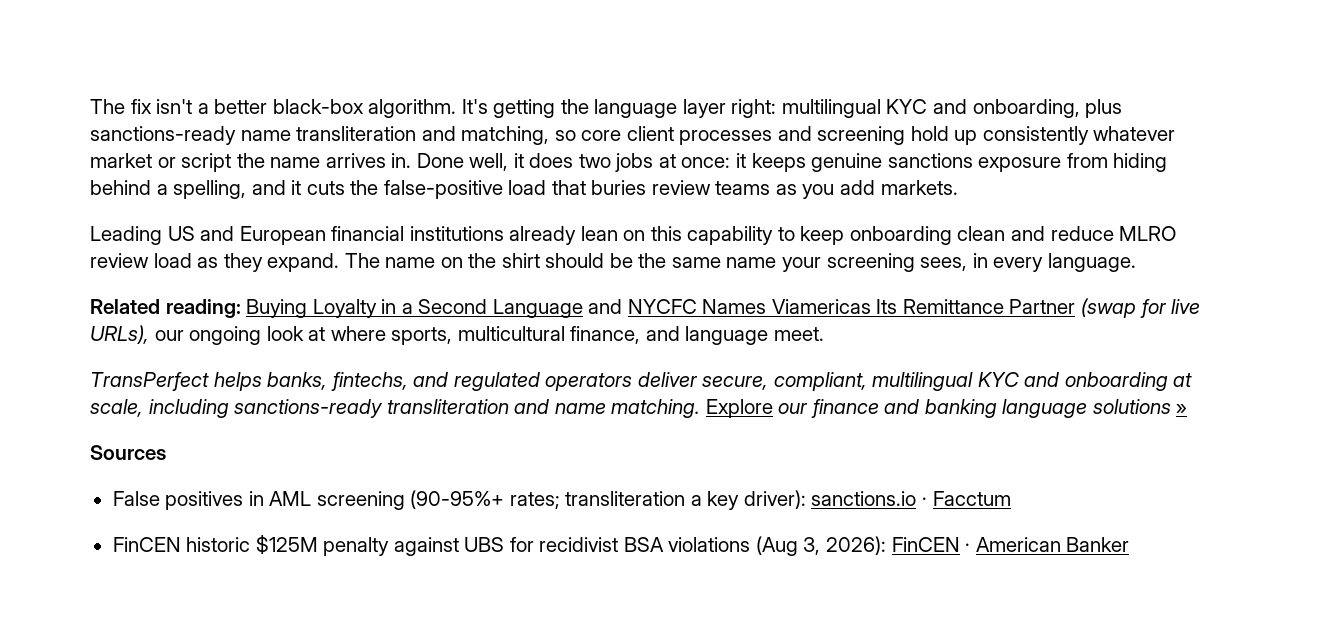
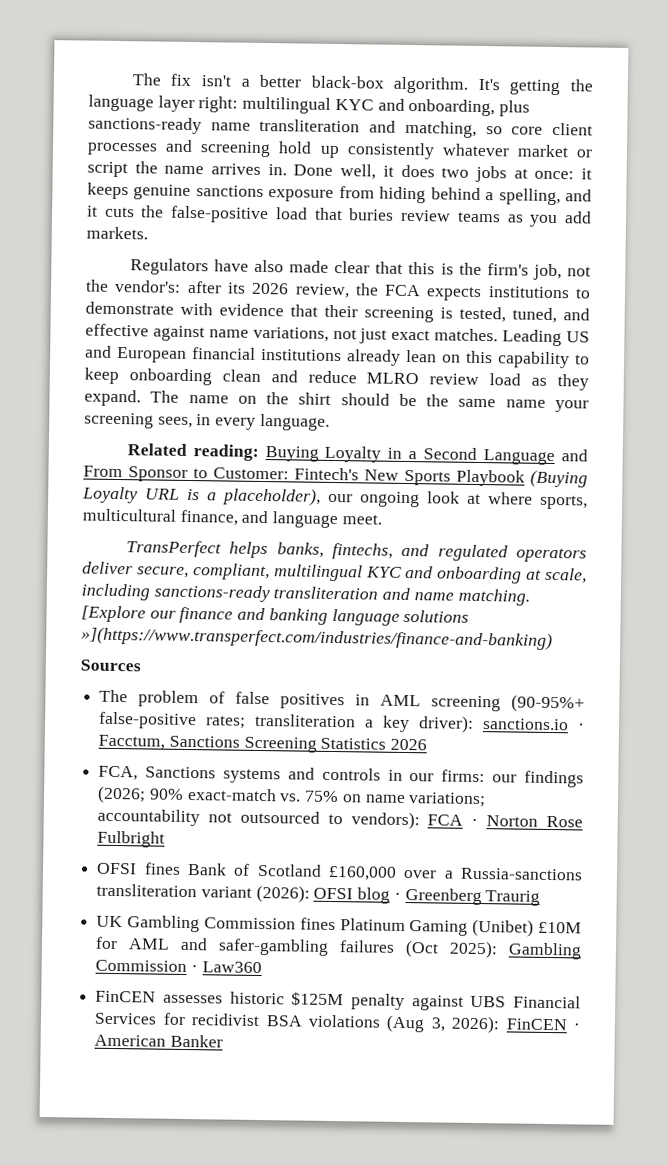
(958, 187) none -> [129,258,591,281] [85,279,591,302] [85,301,590,324] [85,323,499,344] Regulators have also made clear that this is the firm's job, not the vendor's: after its 2026 review, the FCA expects institutions to demonstrate with evidence that their screening is tested, tuned, and effective against name variations, not just exact matches.
[627,298,1201,318] [90,325,149,344] NYCFC Names Viamericas Its Remittance Partner (swap for live URLs), -> [83,465,588,488] [82,486,321,506] From Sponsor to Customer: Fintech's New Sports Playbook (Buying Loyalty URL is a placeholder),
[705,399,773,418] Explore -> [81,605,146,623] [Explore
[1176,404,1188,414] » -> [81,626,553,651] »](https://www.transperfect.com/industries/finance-and-banking)
[112,491,160,506] False -> [99,689,271,708] The problem of false
(505, 499) none -> [98,711,198,730] false-positive
[932,491,1011,506] [112,537,181,552] Facctum // FinCEN -> [98,734,428,753] [98,765,584,788] [97,785,487,808] [97,808,583,830] [97,830,166,848] [96,862,583,881] [96,883,541,906] [96,915,582,937] [95,936,582,960] [95,959,262,974] [95,990,223,1004] Facctum, Sanctions Screening Statistics 2026 // FCA, Sanctions systems and controls in our firms: our findings (2026; 90% exact-match vs. 75% on name variations; accountability not outsourced to vendors): FCA · Norton Rose Fulbright // OFSI fines Bank of Scotland £160,000 over a Russia-sanctions transliteration variant (2026): OFSI blog · Greenberg Traurig // UK Gambling Commission fines Platinum Gaming (Unibet) £10M for AML and safer-gambling failures (Oct 2025): Gambling Commission · Law360 // FinCEN assesses
(505, 544) none -> [513,995,582,1009] [94,1012,158,1025] Financial Services

